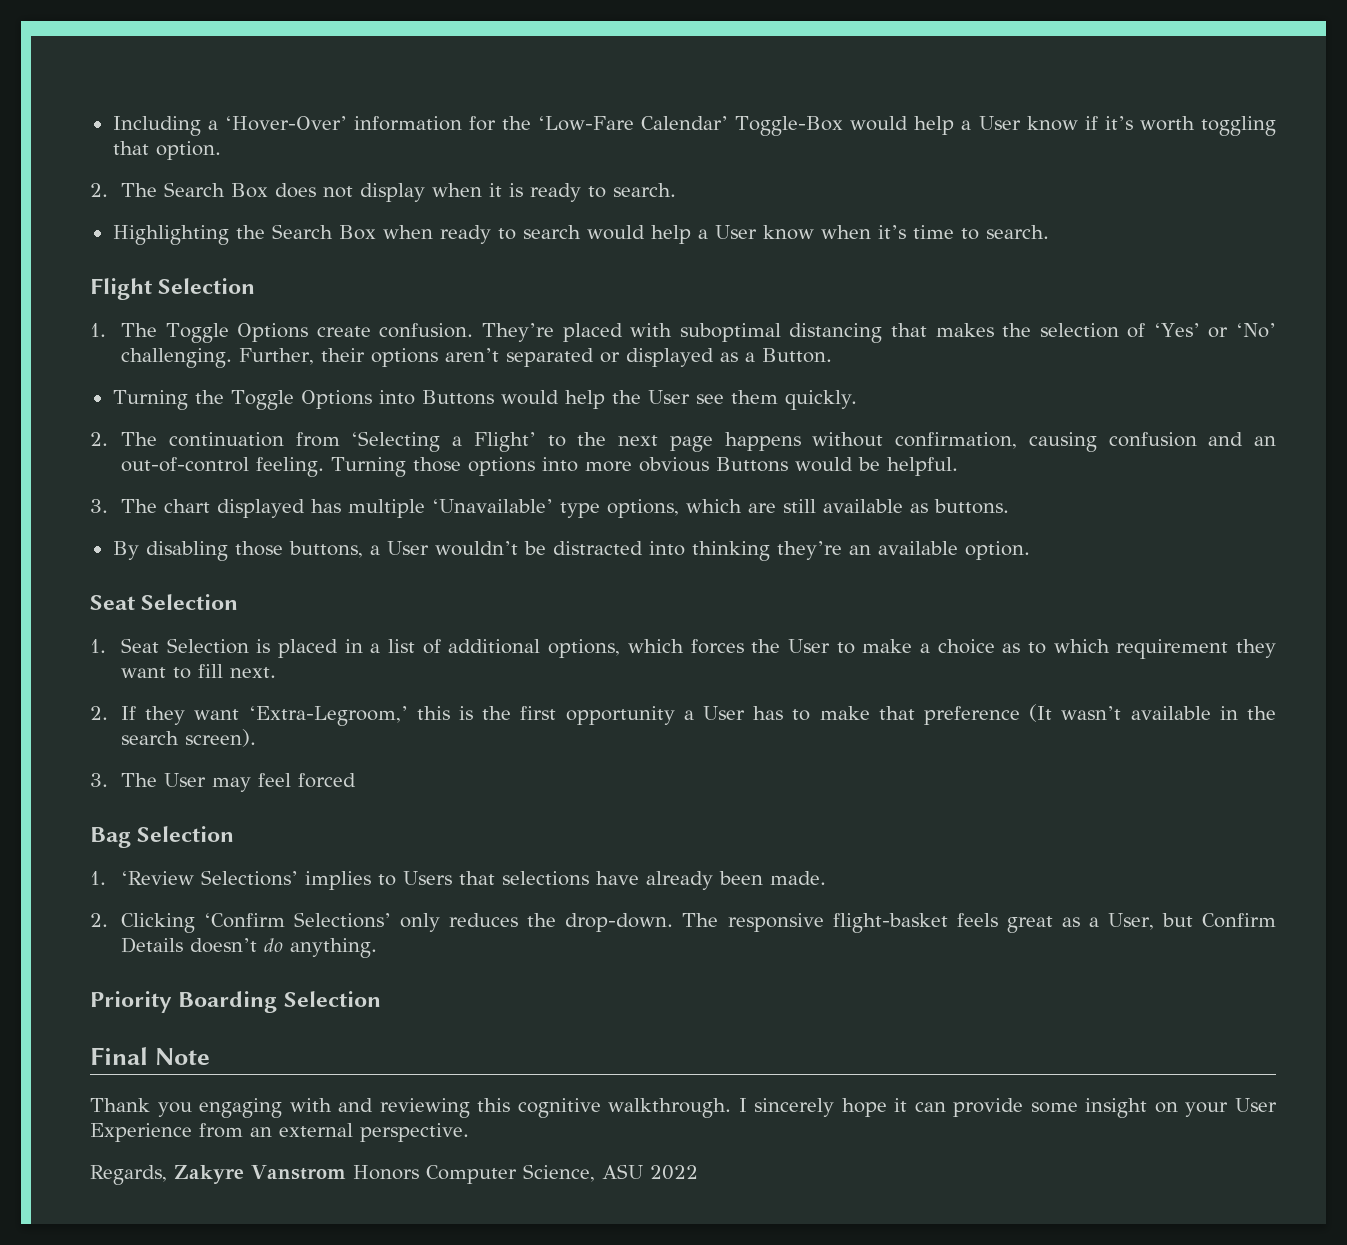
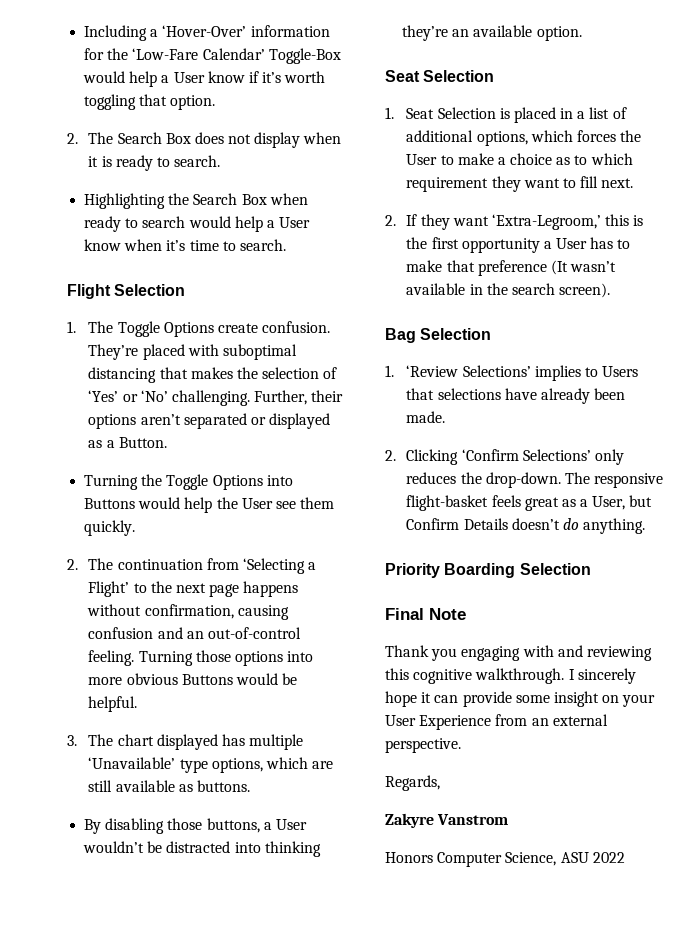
[90,773,357,792] // 3. The User may feel forced -> (611, 290) none
(167, 1175) none -> (440, 783) //
(346, 1172) none -> (509, 819) //

